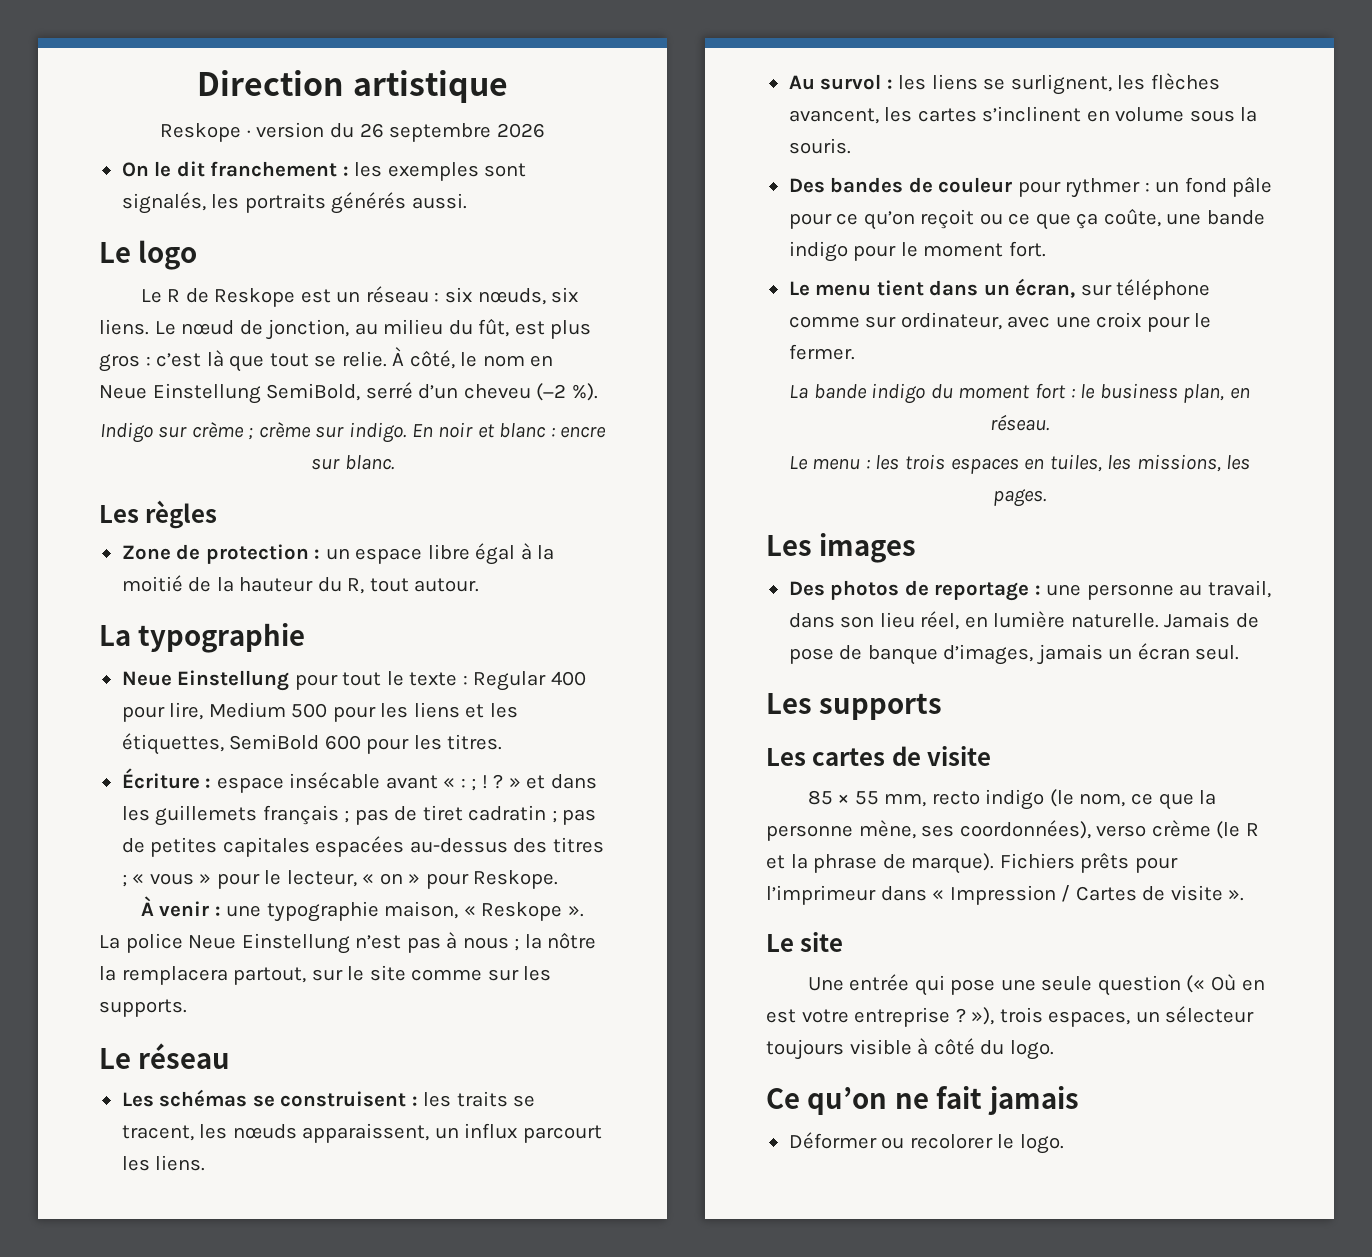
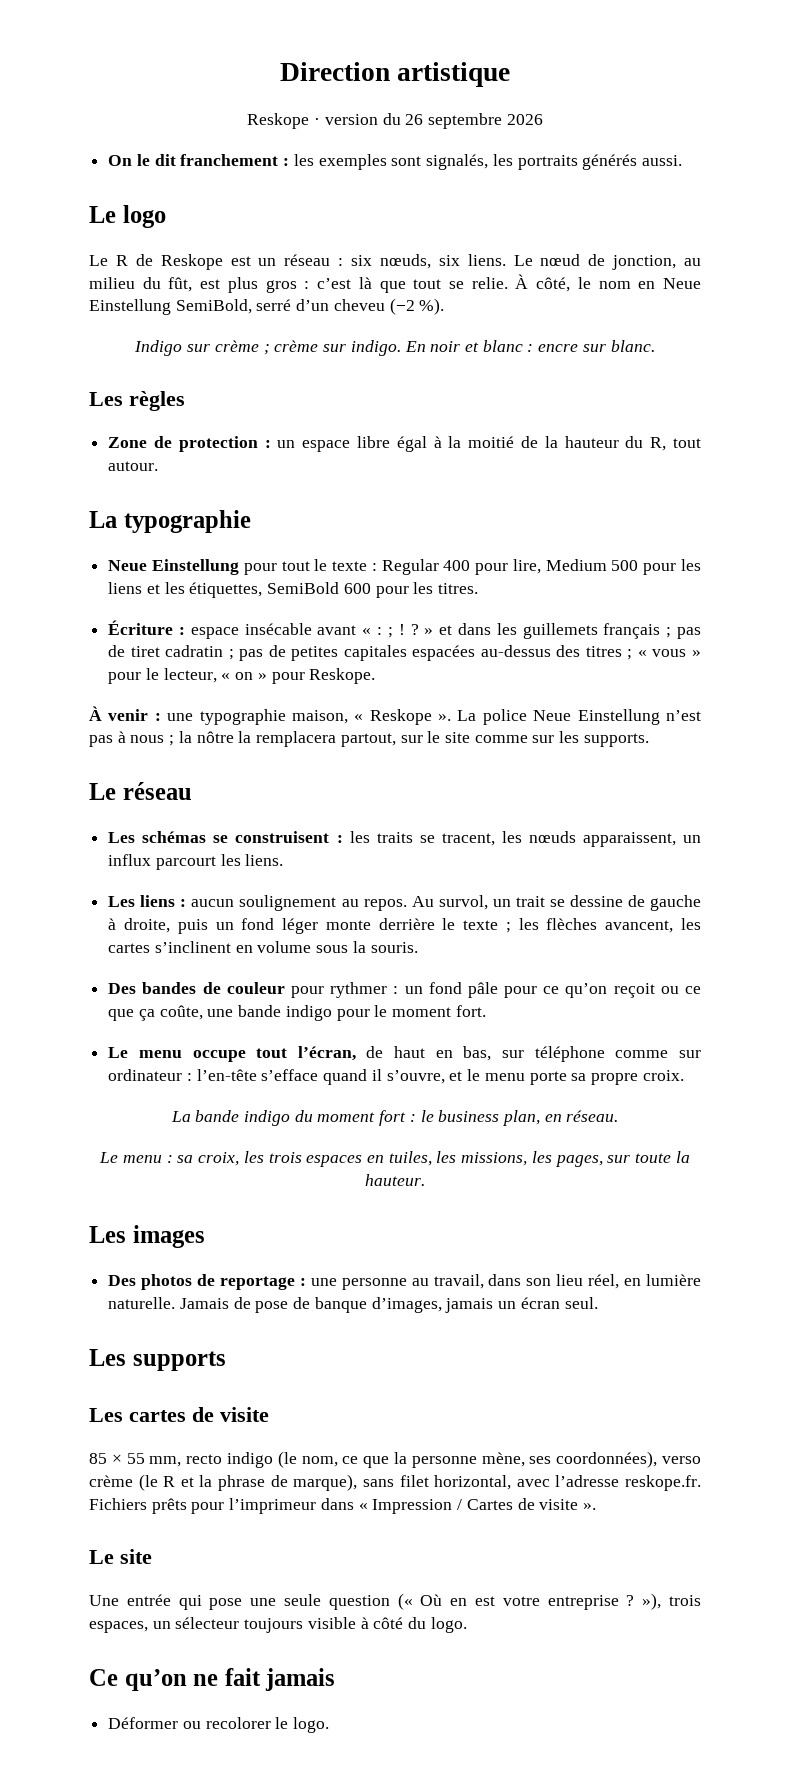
[788,74,1112,95] Au survol : les liens se surlignent, -> [108,895,702,911] [108,918,511,934] Les liens : aucun soulignement au repos. Au survol, un trait se dessine de gauche à droite, puis un fond léger monte derrière le texte ;
[876,278,1211,300] [788,312,1212,332] [788,344,855,360] tient dans un écran, sur téléphone comme sur ordinateur, avec une croix pour le fermer. -> [192,1046,701,1062] [108,1069,684,1085] occupe tout l’écran, de haut en bas, sur téléphone comme sur ordinateur : l’en-tête s’efface quand il s’ouvre, et le menu porte sa propre croix.
(870, 464) none -> [177,1152,240,1166] sa croix,
[993,489,1046,507] pages. -> [554,1151,690,1167] [365,1174,425,1186] pages, sur toute la hauteur.
[911,853,995,874] marque). -> [293,1474,702,1491] marque), sans filet horizontal, avec l’adresse reskope.fr.

